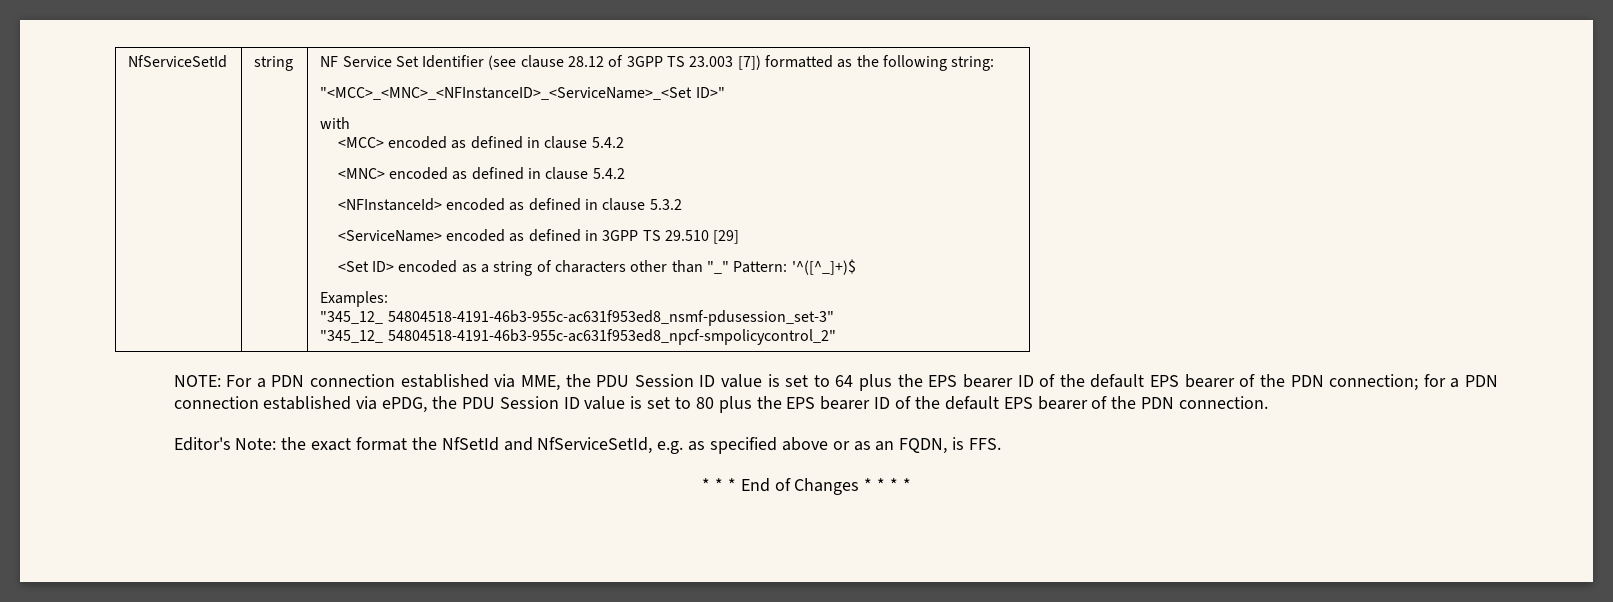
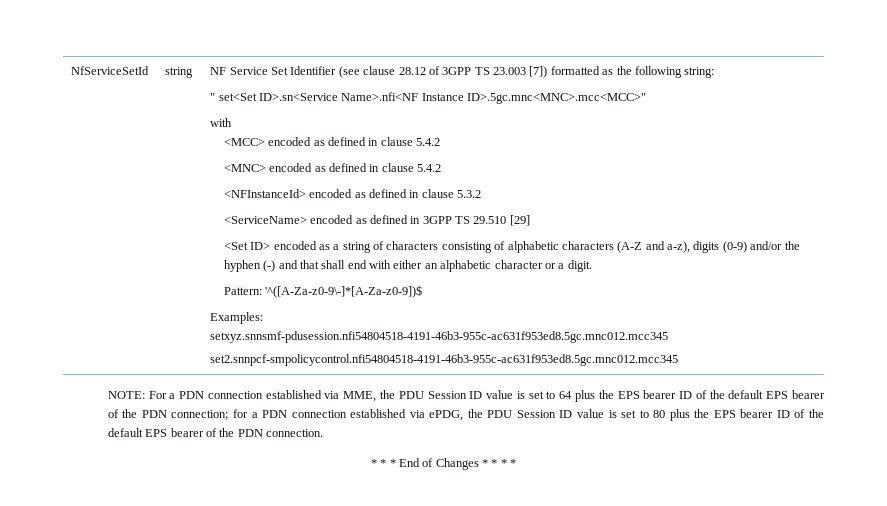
[320,87,725,100] "<MCC>_<MNC>_<NFInstanceID>_<ServiceName>_<Set ID>" -> [210,92,647,104] " set<Set ID>.sn<Service Name>.nfi<NF Instance ID>.5gc.mnc<MNC>.mcc<MCC>"
[630,259,856,275] [320,291,389,307] [320,310,834,326] [320,329,836,345] other than "_" Pattern: '^([^_]+)$ // Examples: // "345_12_ 54804518-4191-46b3-955c-ac631f953ed8_nsmf-pdusession_set-3" // "345_12_ 54804518-4191-46b3-955c-ac631f953ed8_npcf-smpolicycontrol_2" -> [441,241,800,253] [223,260,592,272] [223,285,423,298] [210,312,264,324] [210,331,669,343] [210,354,679,366] consisting of alphabetic characters (A-Z and a-z), digits (0-9) and/or the hyphen (-) and that shall end with either an alphabetic character or a digit. // Pattern: '^([A-Za-z0-9\-]*[A-Za-z0-9])$ // Examples: // setxyz.snnsmf-pdusession.nfi54804518-4191-46b3-955c-ac631f953ed8.5gc.mnc012.mcc345 // set2.snnpcf-smpolicycontrol.nfi54804518-4191-46b3-955c-ac631f953ed8.5gc.mnc012.mcc345
[173,437,1002,454] // Editor's Note: the exact format the NfSetId and NfServiceSetId, e.g. as specified above or as an FQDN, is FFS. -> (324, 433) none

